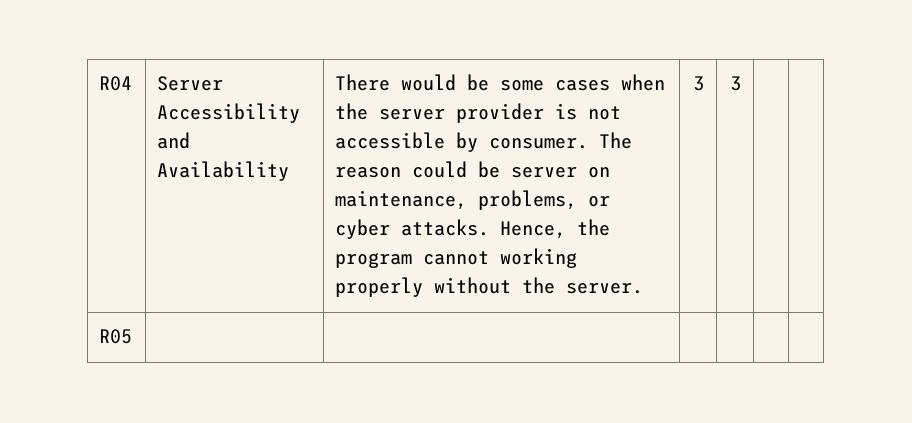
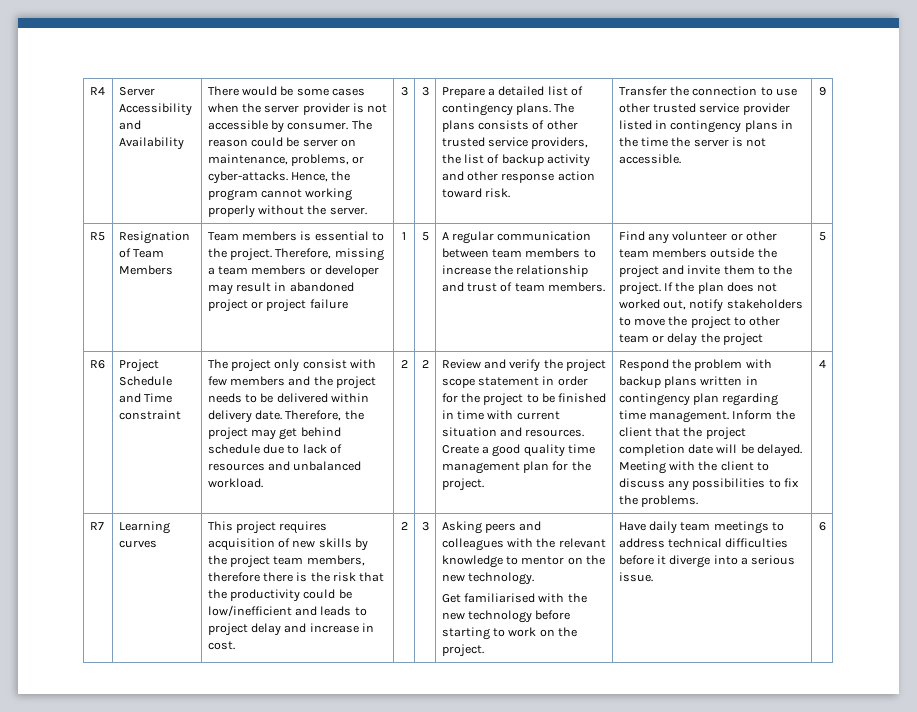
[99,76,133,91] R04 -> [89,87,105,95] R4
[335,219,490,239] cyber attacks. -> [207,171,288,184] cyber-attacks.
[99,329,133,344] | // R05 | | | | | | -> [441,86,584,98] [441,103,575,116] [441,120,578,132] [441,137,589,149] [441,154,591,167] [441,171,595,183] [441,188,510,198] [618,86,798,96] [618,103,790,115] [618,120,794,133] [618,137,767,147] [618,154,681,164] [818,87,826,96] [89,232,105,241] [118,231,190,244] [118,248,164,258] [118,265,173,275] [207,231,385,241] [207,248,384,261] [207,265,380,277] [207,282,354,295] [207,299,348,312] [402,232,406,240] [421,232,429,241] [441,231,592,244] [441,248,596,258] [441,265,589,277] [441,282,606,292] [618,231,778,244] [618,248,777,258] [618,265,793,278] [618,282,778,295] [618,299,803,312] [618,316,781,329] [618,333,764,346] [818,232,826,241] [89,360,105,369] [118,359,159,372] [118,376,172,386] [118,393,172,403] [118,410,181,420] [207,359,377,372] [207,376,377,389] [207,393,370,403] [207,410,364,423] [207,427,341,440] [207,444,343,454] [207,461,362,471] [207,478,263,488] [400,360,408,368] [421,360,429,368] [441,359,607,372] [441,376,588,388] [441,393,607,406] [441,410,560,420] [441,427,585,437] [441,444,596,457] [441,461,591,474] [441,478,484,491] [618,359,772,371] [618,376,758,388] [618,393,779,406] [618,410,795,423] [618,427,746,440] [618,444,803,457] [618,461,770,474] [618,478,800,491] [618,495,698,507] [818,360,826,368] [89,522,104,530] [118,521,170,534] [118,540,157,548] [207,521,328,534] [207,538,369,551] [207,555,365,568] [207,572,385,582] [207,589,352,602] [207,605,367,616] [207,623,375,636] [207,641,235,650] [400,522,408,530] [421,522,429,531] [441,521,542,534] [441,538,606,551] [441,555,606,568] [441,572,534,585] [441,593,587,603] [441,610,571,623] [441,627,578,640] [441,644,484,657] [618,521,785,534] [618,538,789,548] [618,555,796,568] [618,572,653,582] [818,522,826,531] Prepare a detailed list of contingency plans. The plans consists of other trusted service providers, the list of backup activity and other response action toward risk. | Transfer the connection to use other trusted service provider listed in contingency plans in the time the server is not accessible. | 9 // R5 | Resignation of Team Members | Team members is essential to the project. Therefore, missing a team members or developer may result in abandoned project or project failure | 1 | 5 | A regular communication between team members to increase the relationship and trust of team members. | Find any volunteer or other team members outside the project and invite them to the project. If the plan does not worked out, notify stakeholders to move the project to other team or delay the project | 5 // R6 | Project Schedule and Time constraint | The project only consist with few members and the project needs to be delivered within delivery date. Therefore, the project may get behind schedule due to lack of resources and unbalanced workload. | 2 | 2 | Review and verify the project scope statement in order for the project to be finished in time with current situation and resources. Create a good quality time management plan for the project. | Respond the problem with backup plans written in contingency plan regarding time management. Inform the client that the project completion date will be delayed. Meeting with the client to discuss any possibilities to fix the problems. | 4 // R7 | Learning curves | This project requires acquisition of new skills by the project team members, therefore there is the risk that the productivity could be low/inefficient and leads to project delay and increase in cost. | 2 | 3 | Asking peers and colleagues with the relevant knowledge to mentor on the new technology. // Get familiarised with the new technology before starting to work on the project. | Have daily team meetings to address technical difficulties before it diverge into a serious issue. | 6

